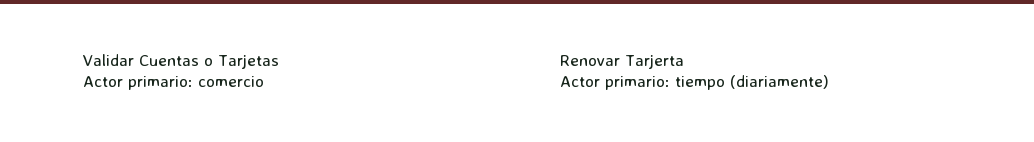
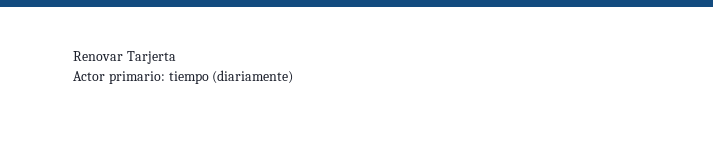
[83,54,279,69] [83,76,264,90] Validar Cuentas o Tarjetas // Actor primario: comercio // -> (73, 56) none

